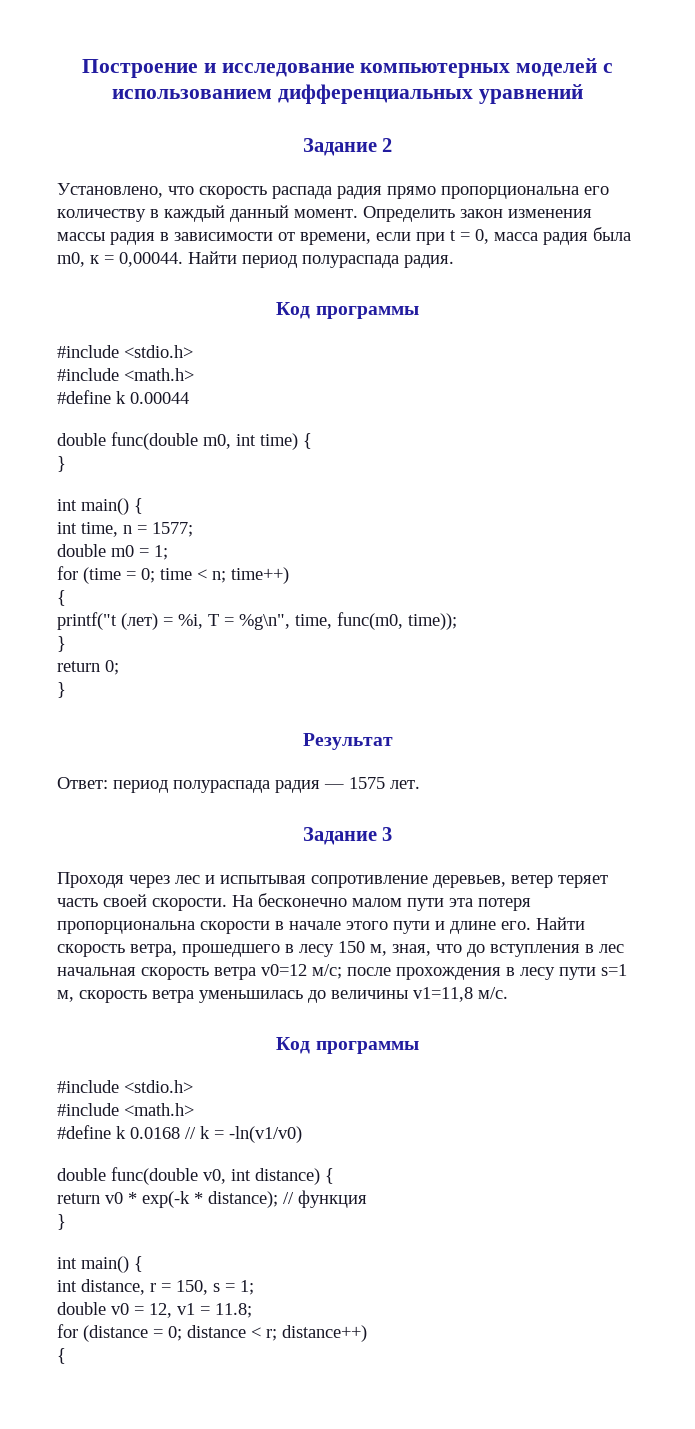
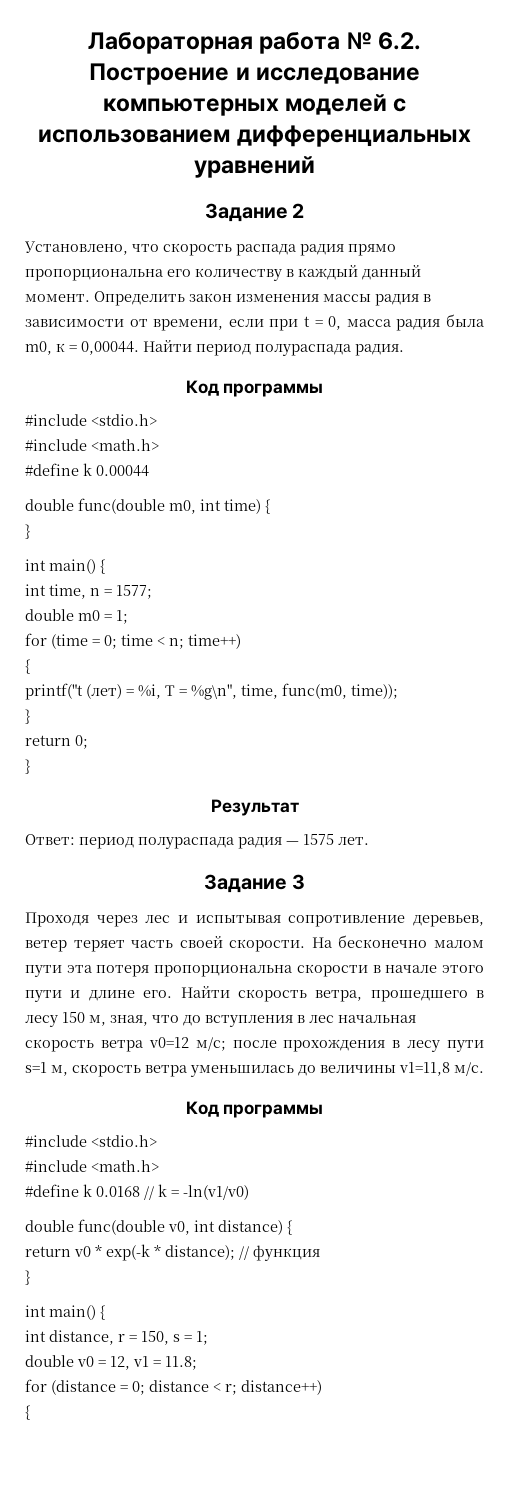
(81, 68) none -> [87,31,422,54] Лабораторная работа № 6.2.

